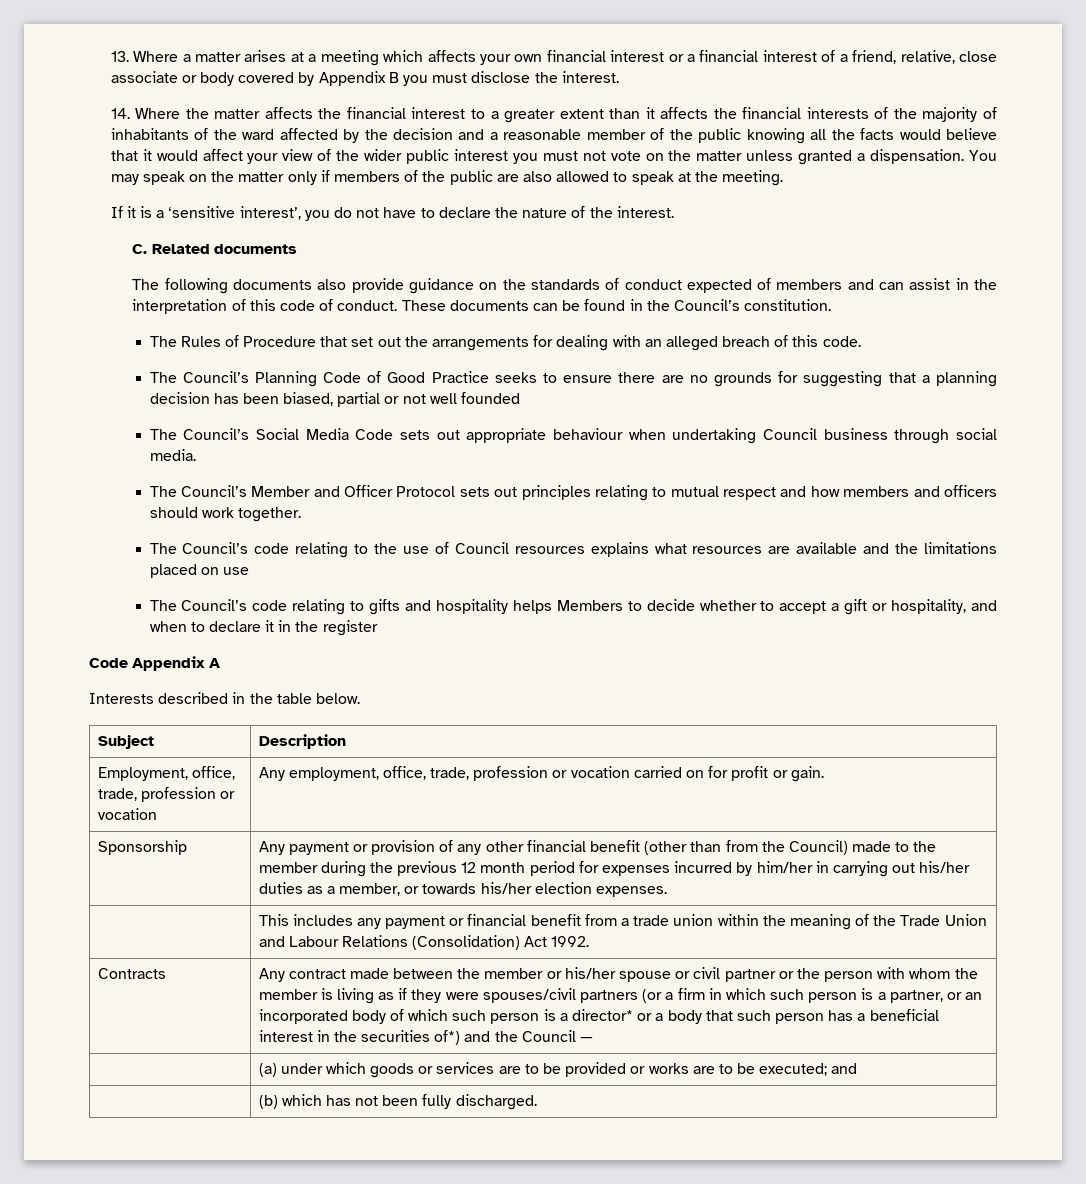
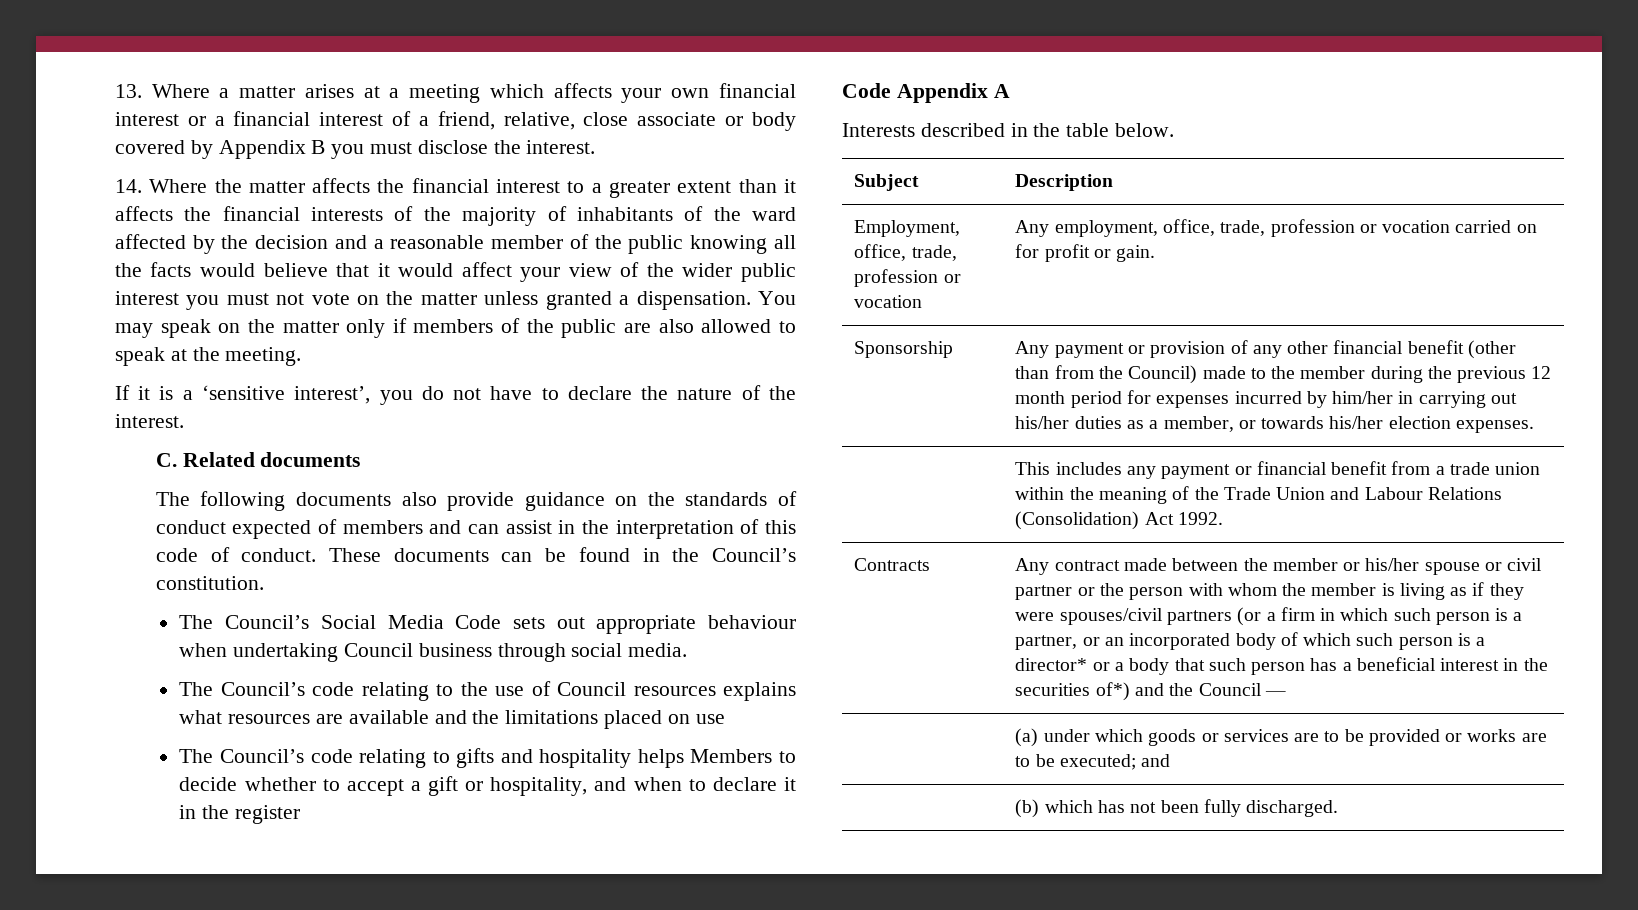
[149,335,861,351] [149,371,997,387] [149,392,521,407] // The Rules of Procedure that set out the arrangements for dealing with an alleged breach of this code. // The Council’s Planning Code of Good Practice seeks to ensure there are no grounds for suggesting that a planning decision has been biased, partial or not well founded -> (264, 583) none
[149,485,998,501] [149,507,301,522] // The Council’s Member and Officer Protocol sets out principles relating to mutual respect and how members and officers should work together. -> (688, 650) none

